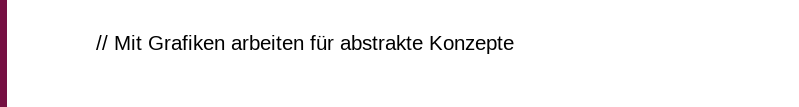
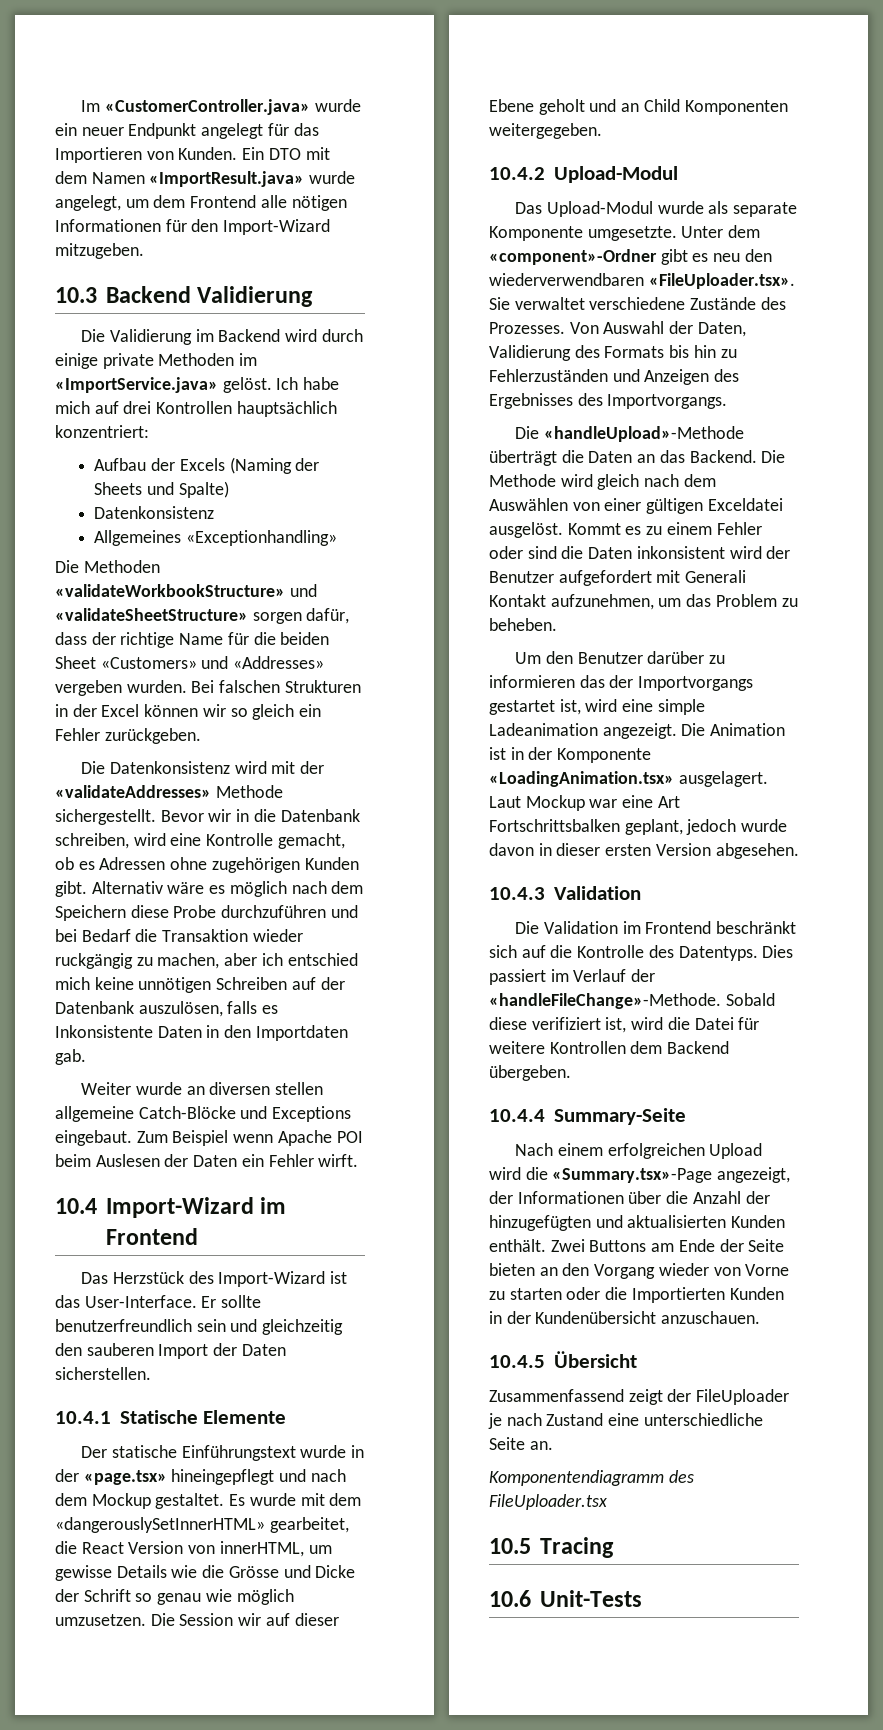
[96,35,514,54] // Mit Grafiken arbeiten für abstrakte Konzepte -> [81,99,361,115] [55,123,319,139] [55,147,330,163] [55,171,356,187] [55,195,347,211] [55,219,331,235] [55,243,144,259] [55,286,314,307] [81,329,363,345] [55,353,258,369] [55,377,340,393] [55,401,337,417] [55,425,149,438] [94,457,320,474] [94,481,229,498] [94,506,215,519] [94,530,338,546] [55,560,160,573] [55,584,317,597] [55,608,350,624] [55,632,330,648] [55,656,325,669] [55,680,361,696] [55,704,322,720] [55,728,201,744] [81,761,325,774] [55,785,283,798] [55,809,360,825] [55,833,345,849] [55,857,359,873] [55,881,364,897] [55,905,358,921] [55,929,303,942] [55,953,358,969] [55,977,345,993] [55,1001,279,1017] [55,1025,348,1041] [55,1049,86,1065] [81,1082,324,1095] [55,1106,352,1122] [55,1130,363,1146] [55,1154,359,1167] [55,1197,287,1218] [105,1228,198,1245] [81,1271,348,1287] [55,1295,262,1308] [55,1319,344,1335] [55,1343,286,1359] [55,1367,151,1380] [55,1410,287,1424] [81,1445,365,1461] [55,1469,346,1485] [55,1493,362,1509] [55,1517,349,1533] [55,1541,332,1557] [55,1565,356,1581] [55,1589,294,1605] [55,1613,339,1626] [489,99,788,115] [489,123,602,139] [489,166,678,183] [515,201,798,217] [489,225,761,241] [489,249,772,265] [489,273,795,289] [489,297,786,310] [489,321,746,337] [489,345,737,361] [489,369,740,385] [489,393,728,409] [515,426,744,442] [489,450,786,466] [489,474,716,490] [489,498,783,514] [489,522,762,538] [489,546,791,559] [489,570,747,586] [489,594,798,610] [489,618,557,631] [515,651,726,664] [489,675,754,691] [489,699,705,715] [489,723,786,739] [489,747,652,763] [489,771,768,787] [489,795,680,811] [489,819,788,835] [489,843,799,859] [489,886,641,900] [515,921,797,934] [489,945,794,961] [489,969,656,985] [489,993,775,1009] [489,1017,760,1033] [489,1041,730,1054] [489,1065,571,1081] [489,1108,686,1125] [515,1143,763,1159] [489,1167,791,1183] [489,1191,770,1204] [489,1215,786,1231] [489,1239,785,1252] [489,1263,790,1279] [489,1287,784,1303] [489,1311,761,1324] [489,1351,637,1368] [489,1389,790,1405] [488,1413,763,1429] [489,1437,553,1450] [489,1470,694,1486] [489,1494,607,1510] [489,1537,614,1558] [489,1590,642,1607] Im «CustomerController.java» wurde ein neuer Endpunkt angelegt für das Importieren von Kunden. Ein DTO mit dem Namen «ImportResult.java» wurde angelegt, um dem Frontend alle nötigen Informationen für den Import-Wizard mitzugeben. // 10.3 Backend Validierung // Die Validierung im Backend wird durch einige private Methoden im «ImportService.java» gelöst. Ich habe mich auf drei Kontrollen hauptsächlich konzentriert: // Aufbau der Excels (Naming der Sheets und Spalte) // Datenkonsistenz // Allgemeines «Exceptionhandling» // Die Methoden «validateWorkbookStructure» und «validateSheetStructure» sorgen dafür, dass der richtige Name für die beiden Sheet «Customers» und «Addresses» vergeben wurden. Bei falschen Strukturen in der Excel können wir so gleich ein Fehler zurückgeben. // Die Datenkonsistenz wird mit der «validateAddresses» Methode sichergestellt. Bevor wir in die Datenbank schreiben, wird eine Kontrolle gemacht, ob es Adressen ohne zugehörigen Kunden gibt. Alternativ wäre es möglich nach dem Speichern diese Probe durchzuführen und bei Bedarf die Transaktion wieder ruckgängig zu machen, aber ich entschied mich keine unnötigen Schreiben auf der Datenbank auszulösen, falls es Inkonsistente Daten in den Importdaten gab. // Weiter wurde an diversen stellen allgemeine Catch-Blöcke und Exceptions eingebaut. Zum Beispiel wenn Apache POI beim Auslesen der Daten ein Fehler wirft. // 10.4 Import-Wizard im Frontend // Das Herzstück des Import-Wizard ist das User-Interface. Er sollte benutzerfreundlich sein und gleichzeitig den sauberen Import der Daten sicherstellen. // 10.4.1 Statische Elemente // Der statische Einführungstext wurde in der «page.tsx» hineingepflegt und nach dem Mockup gestaltet. Es wurde mit dem «dangerouslySetInnerHTML» gearbeitet, die React Version von innerHTML, um gewisse Details wie die Grösse und Dicke der Schrift so genau wie möglich umzusetzen. Die Session wir auf dieser Ebene geholt und an Child Komponenten weitergegeben. // 10.4.2 Upload-Modul // Das Upload-Modul wurde als separate Komponente umgesetzte. Unter dem «component»-Ordner gibt es neu den wiederverwendbaren «FileUploader.tsx». Sie verwaltet verschiedene Zustände des Prozesses. Von Auswahl der Daten, Validierung des Formats bis hin zu Fehlerzuständen und Anzeigen des Ergebnisses des Importvorgangs. // Die «handleUpload»-Methode überträgt die Daten an das Backend. Die Methode wird gleich nach dem Auswählen von einer gültigen Exceldatei ausgelöst. Kommt es zu einem Fehler oder sind die Daten inkonsistent wird der Benutzer aufgefordert mit Generali Kontakt aufzunehmen, um das Problem zu beheben. // Um den Benutzer darüber zu informieren das der Importvorgangs gestartet ist, wird eine simple Ladeanimation angezeigt. Die Animation ist in der Komponente «LoadingAnimation.tsx» ausgelagert. Laut Mockup war eine Art Fortschrittsbalken geplant, jedoch wurde davon in dieser ersten Version abgesehen. // 10.4.3 Validation // Die Validation im Frontend beschränkt sich auf die Kontrolle des Datentyps. Dies passiert im Verlauf der «handleFileChange»-Methode. Sobald diese verifiziert ist, wird die Datei für weitere Kontrollen dem Backend übergeben. // 10.4.4 Summary-Seite // Nach einem erfolgreichen Upload wird die «Summary.tsx»-Page angezeigt, der Informationen über die Anzahl der hinzugefügten und aktualisierten Kunden enthält. Zwei Buttons am Ende der Seite bieten an den Vorgang wieder von Vorne zu starten oder die Importierten Kunden in der Kundenübersicht anzuschauen. // 10.4.5 Übersicht // Zusammenfassend zeigt der FileUploader je nach Zustand eine unterschiedliche Seite an. // Komponentendiagramm des FileUploader.tsx // 10.5 Tracing // 10.6 Unit-Tests

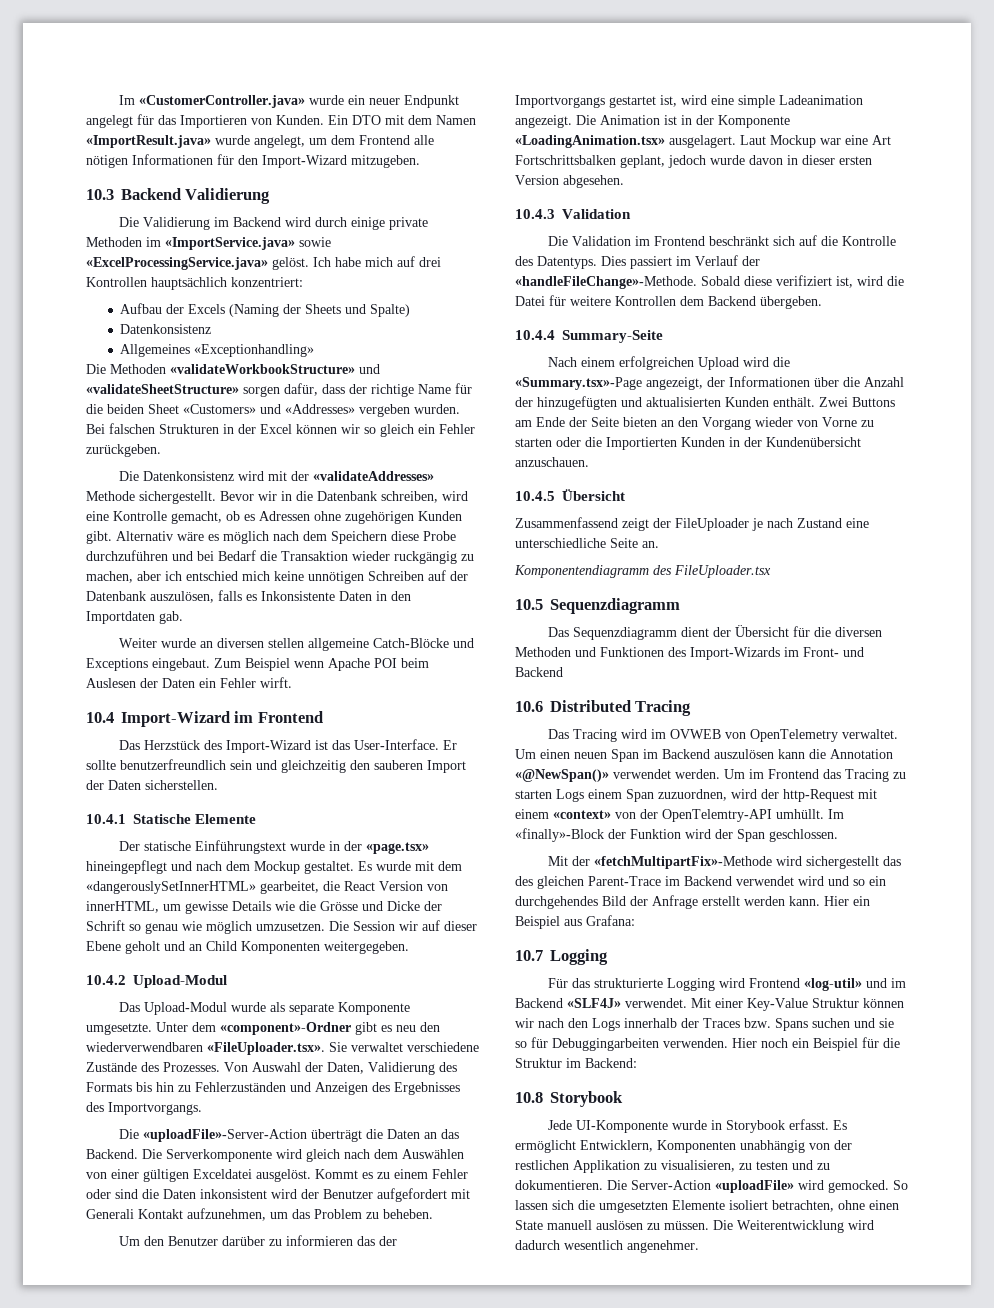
(218, 385) none -> [299,237,331,247] [86,257,268,270] sowie «ExcelProcessingService.java»
[543,426,744,442] «handleUpload»-Methode -> [142,1129,307,1142] «uploadFile»-Server-Action
[489,474,556,487] Methode -> [166,1149,272,1162] Serverkomponente
[539,1537,614,1558] [489,1590,642,1607] Tracing // 10.6 Unit-Tests -> [550,598,680,614] [547,625,882,640] [515,647,864,660] [515,667,563,677] [515,700,692,716] [547,729,898,742] [515,749,893,762] [515,769,906,782] [515,789,877,802] [515,809,844,822] [515,828,838,842] [547,856,901,869] [515,876,886,889] [515,895,870,909] [515,915,635,929] [515,949,608,965] [547,978,906,991] [515,998,904,1011] [515,1018,894,1031] [515,1037,900,1051] [515,1058,637,1068] [515,1091,623,1107] [547,1119,847,1133] [515,1140,852,1153] [515,1160,830,1173] [515,1180,908,1193] [515,1200,899,1213] [515,1220,874,1233] [515,1240,699,1253] Sequenzdiagramm // Das Sequenzdiagramm dient der Übersicht für die diversen Methoden und Funktionen des Import-Wizards im Front- und Backend // 10.6 Distributed Tracing // Das Tracing wird im OVWEB von OpenTelemetry verwaltet. Um einen neuen Span im Backend auszulösen kann die Annotation «@NewSpan()» verwendet werden. Um im Frontend das Tracing zu starten Logs einem Span zuzuordnen, wird der http-Request mit einem «context» von der OpenTelemtry-API umhüllt. Im «finally»-Block der Funktion wird der Span geschlossen. // Mit der «fetchMultipartFix»-Methode wird sichergestellt das des gleichen Parent-Trace im Backend verwendet wird und so ein durchgehendes Bild der Anfrage erstellt werden kann. Hier ein Beispiel aus Grafana: // 10.7 Logging // Für das strukturierte Logging wird Frontend «log-util» und im Backend «SLF4J» verwendet. Mit einer Key-Value Struktur können wir nach den Logs innerhalb der Traces bzw. Spans suchen und sie so für Debuggingarbeiten verwenden. Hier noch ein Beispiel für die Struktur im Backend: // 10.8 Storybook // Jede UI-Komponente wurde in Storybook erfasst. Es ermöglicht Entwicklern, Komponenten unabhängig von der restlichen Applikation zu visualisieren, zu testen und zu dokumentieren. Die Server-Action «uploadFile» wird gemocked. So lassen sich die umgesetzten Elemente isoliert betrachten, ohne einen State manuell auslösen zu müssen. Die Weiterentwicklung wird dadurch wesentlich angenehmer.

